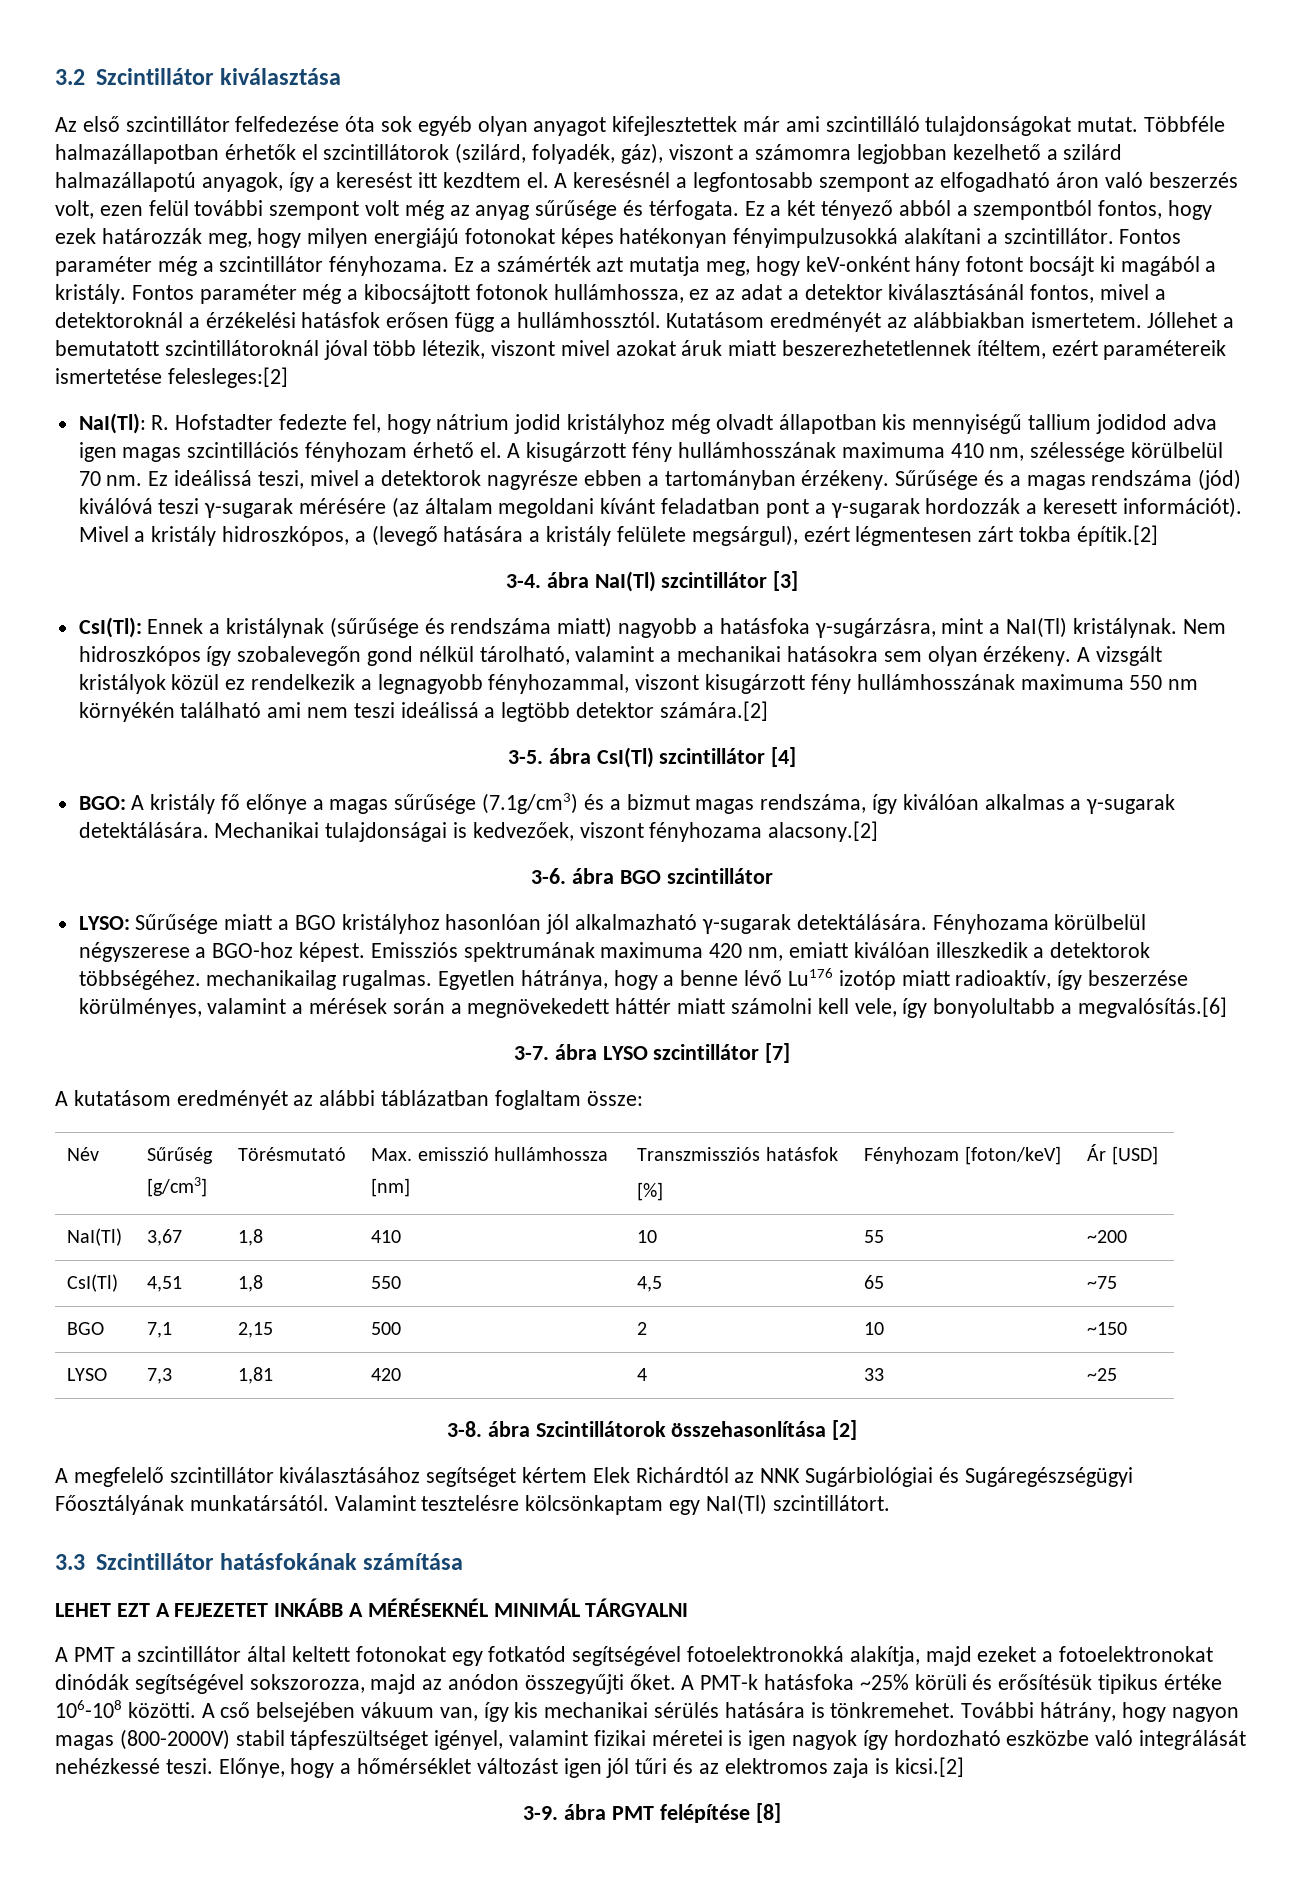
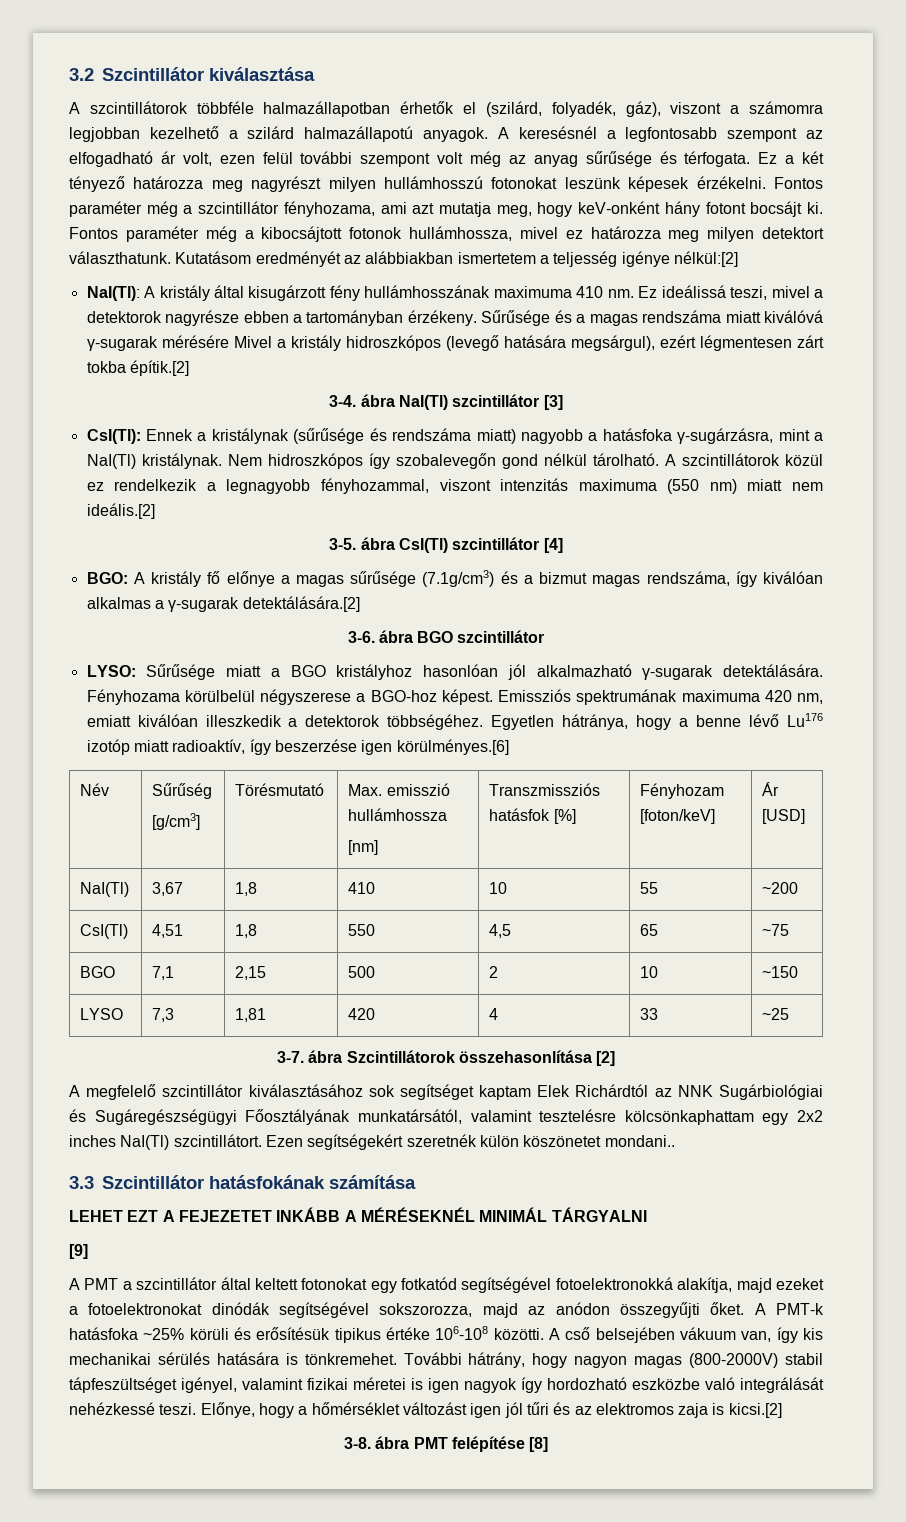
[55,116,1226,136] Az első szcintillátor felfedezése óta sok egyéb olyan anyagot kifejlesztettek már ami szcintilláló tulajdonságokat mutat. Többféle -> [69,101,254,114] A szcintillátorok többféle
[323,144,450,160] szcintillátorok -> (477, 108) none
[201,172,549,192] anyagok, így a keresést itt kezdtem el. -> [423,127,489,142] anyagok.
[1056,172,1238,188] áron való beszerzés -> [160,151,176,164] ár
[898,200,1213,220] [55,228,1114,248] abból a szempontból fontos, hogy ezek határozzák meg, hogy milyen energiájú fotonokat képes hatékonyan fényimpulzusokká alakítani a szcintillátor. -> [133,176,766,192] határozza meg nagyrészt milyen hullámhosszú fotonokat leszünk képesek érzékelni.
[329,256,591,276] fényhozama. Ez a számérték -> [283,201,407,217] fényhozama, ami
[1099,256,1217,276] [55,284,126,304] ki magából a kristály. -> [806,202,823,214] ki.
[689,284,1166,303] [55,312,1235,332] [55,340,1227,360] [55,367,288,388] [78,413,1217,434] [78,442,521,462] ez az adat a detektor kiválasztásánál fontos, mivel a detektoroknál a érzékelési hatásfok erősen függ a hullámhossztól. Kutatásom eredményét az alábbiakban ismertetem. Jóllehet a bemutatott szcintillátoroknál jóval több létezik, viszont mivel azokat áruk miatt beszerezhetetlennek ítéltem, ezért paramétereik ismertetése felesleges:[2] // NaI(Tl): R. Hofstadter fedezte fel, hogy nátrium jodid kristályhoz még olvadt állapotban kis mennyiségű tallium jodidod adva igen magas szcintillációs fényhozam érhető el. A -> [519,226,825,242] [69,251,738,267] [86,285,244,301] mivel ez határozza meg milyen detektort választhatunk. Kutatásom eredményét az alábbiakban ismertetem a teljesség igénye nélkül:[2] // NaI(Tl): A kristály által
[989,442,1223,462] [78,471,101,486] nm, szélessége körülbelül 70 -> (604, 292) none
[1198,469,1242,490] [78,497,1242,518] [78,525,686,546] (jód) kiválóvá teszi γ-sugarak mérésére (az általam megoldani kívánt feladatban pont a γ-sugarak hordozzák a keresett információt). Mivel a kristály hidroszkópos, a (levegő hatására a kristály felülete -> [725,310,824,323] [86,335,566,351] miatt kiválóvá γ-sugarak mérésére Mivel a kristály hidroszkópos (levegő hatására
[479,646,1162,666] [78,674,166,694] tárolható, valamint a mechanikai hatásokra sem olyan érzékeny. A vizsgált kristályok -> [592,453,780,466] tárolható. A szcintillátorok
[705,674,1199,694] [78,701,768,722] kisugárzott fény hullámhosszának maximuma 550 nm környékén található ami nem teszi ideálissá a legtöbb detektor számára.[2] -> [500,478,824,494] [86,503,155,519] intenzitás maximuma (550 nm) miatt nem ideális.[2]
[78,821,879,842] detektálására. Mechanikai tulajdonságai is kedvezőek, viszont fényhozama alacsony.[2] -> [242,596,360,612] detektálására.[2]
[206,970,433,990] mechanikailag rugalmas. -> (484, 722) none
[78,997,1227,1018] [513,1043,791,1063] [55,1090,643,1110] körülményes, valamint a mérések során a megnövekedett háttér miatt számolni kell vele, így bonyolultabb a megvalósítás.[6] // 3-7. ábra LYSO szcintillátor [7] // A kutatásom eredményét az alábbi táblázatban foglaltam össze: -> [361,739,509,755] igen körülményes.[6]
(838, 1154) // -> (551, 814) none
[446,1421,482,1437] 3-8. -> [276,1051,304,1063] 3-7.
[426,1467,588,1487] segítséget kértem -> [368,1084,532,1100] sok segítséget kaptam
[189,1494,890,1515] munkatársától. Valamint tesztelésre kölcsönkaptam egy NaI(Tl) szcintillátort. -> [357,1109,823,1125] [69,1134,675,1150] munkatársától, valamint tesztelésre kölcsönkaphattam egy 2x2 inches NaI(Tl) szcintillátort. Ezen segítségekért szeretnék külön köszönetet mondani..
(689, 1607) none -> [69,1244,88,1259] // [9]
[523,1806,559,1820] 3-9. -> [343,1437,371,1449] 3-8.

